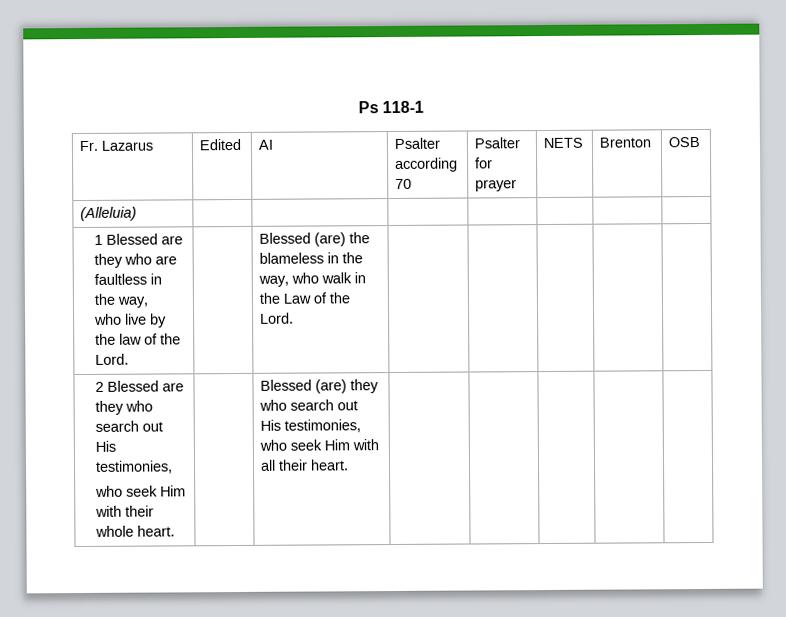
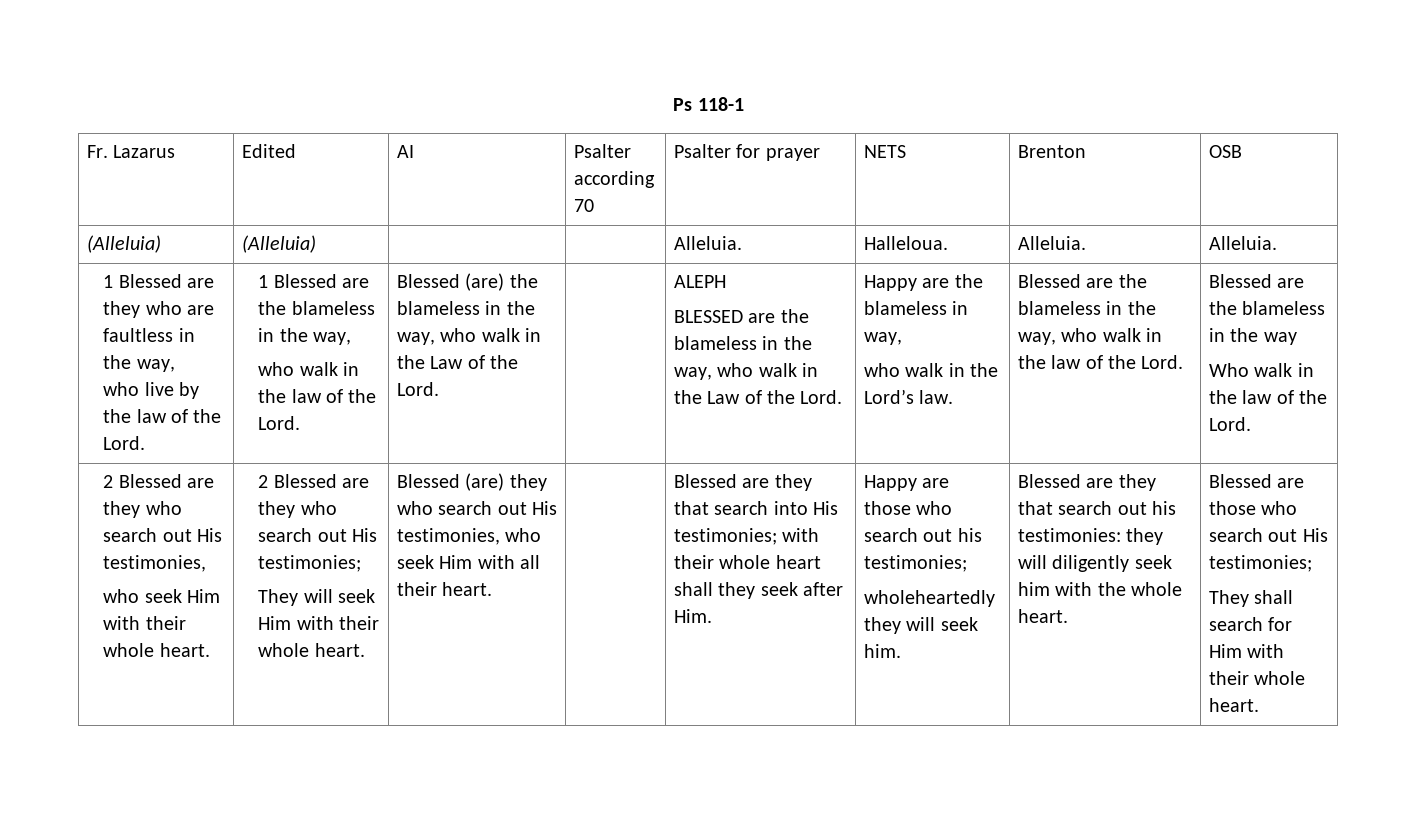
(138, 214) | | | | | | -> [241,235,316,253] [673,236,742,250] [863,236,948,250] [1017,236,1086,250] [1208,236,1277,250] (Alleluia) | | | Alleluia. | Halleloua. | Alleluia. | Alleluia.
(129, 359) none -> [258,274,369,288] [258,301,375,315] [258,328,351,345] [258,362,359,376] [258,389,377,403] [258,416,301,430] 1 Blessed are the blameless in the way, // who walk in the law of the Lord.
(295, 318) | | | -> [673,275,726,288] [673,309,809,323] [673,336,812,350] [673,363,818,380] [673,390,843,404] [863,274,983,291] [863,301,969,315] [863,332,902,345] [863,363,998,377] [863,389,954,404] [1017,274,1147,288] [1017,301,1156,315] [1017,328,1162,345] [1017,355,1184,369] [1208,274,1305,288] [1208,301,1326,315] [1208,328,1297,345] [1208,363,1314,377] [1208,390,1327,404] [1208,417,1251,431] ALEPH // BLESSED are the blameless in the way, who walk in the Law of the Lord. | Happy are the blameless in way, // who walk in the Lord’s law. | Blessed are the blameless in the way, who walk in the law of the Lord. | Blessed are the blameless in the way // Who walk in the law of the Lord.
(175, 531) none -> [258,474,369,488] [258,501,337,518] [258,528,377,542] [258,555,362,572] [258,589,375,606] [258,616,379,630] [258,643,365,657] 2 Blessed are they who search out His testimonies; // They will seek Him with their whole heart.
(350, 465) | | | -> [673,474,812,491] [673,501,838,515] [673,528,820,545] [673,555,821,569] [673,582,843,599] [673,609,712,623] [863,475,950,491] [863,501,953,515] [863,528,982,542] [863,555,967,572] [863,590,995,607] [863,617,978,634] [863,644,901,658] [1017,474,1156,491] [1017,501,1176,515] [1017,528,1164,545] [1017,555,1172,572] [1017,582,1182,596] [1017,609,1068,623] [1208,474,1305,488] [1208,501,1298,515] [1208,528,1328,542] [1208,555,1312,572] [1208,590,1294,607] [1208,617,1293,631] [1208,644,1285,658] [1208,671,1306,685] [1208,698,1259,712] Blessed are they that search into His testimonies; with their whole heart shall they seek after Him. | Happy are those who search out his testimonies; // wholeheartedly they will seek him. | Blessed are they that search out his testimonies: they will diligently seek him with the whole heart. | Blessed are those who search out His testimonies; // They shall search for Him with their whole heart.

